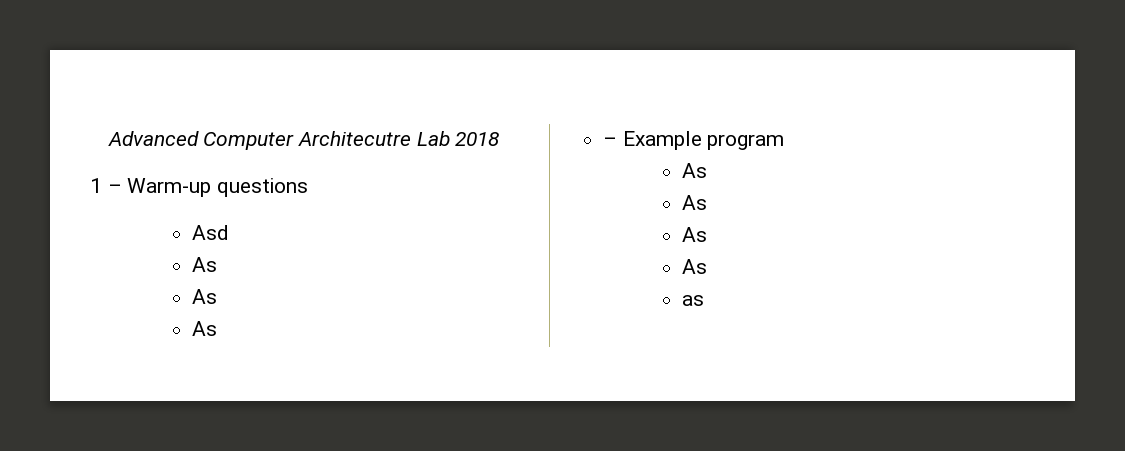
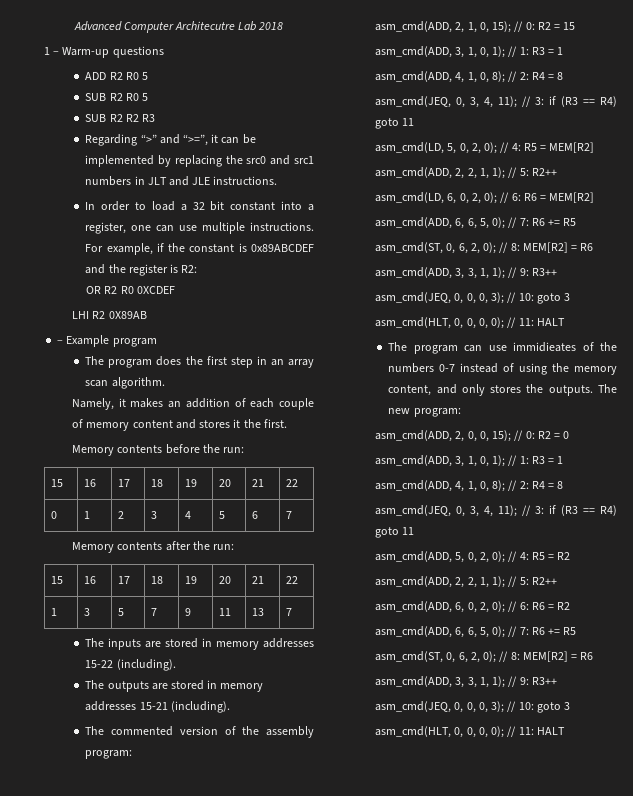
[192,225,230,240] [192,257,218,272] [192,289,218,304] [192,321,218,336] [603,131,785,150] [682,163,708,178] [682,195,708,210] [682,227,708,242] [682,259,708,274] [682,295,705,306] Asd // As // As // As // – Example program // As // As // As // As // as -> [85,72,148,80] [85,93,148,101] [85,114,155,122] [85,134,256,146] [85,155,314,167] [85,176,278,186] [85,201,314,211] [85,222,314,234] [85,243,314,255] [85,264,198,276] [86,286,175,294] [72,311,147,319] [57,335,157,347] [85,356,314,368] [85,377,165,389] [72,398,314,410] [72,419,287,431] [72,444,245,456] [51,479,64,487] [84,479,97,487] [118,479,131,487] [151,479,164,487] [185,479,198,487] [219,479,232,487] [252,479,265,487] [286,479,299,487] [51,511,58,519] [84,511,91,519] [118,511,125,519] [151,511,158,519] [185,511,192,519] [219,511,226,519] [252,511,259,519] [286,511,293,519] [72,541,235,553] [51,576,64,584] [84,576,97,584] [118,576,131,584] [151,576,164,584] [185,576,198,584] [219,576,232,584] [252,576,265,584] [286,576,299,584] [51,608,58,616] [84,608,91,616] [118,608,125,616] [151,608,158,616] [185,608,192,616] [219,608,232,616] [252,608,265,616] [286,608,293,616] [85,638,314,650] [85,659,176,671] [85,680,264,692] [85,701,230,713] [85,726,314,738] [85,750,133,759] [375,21,576,33] [375,46,564,58] [375,71,564,83] [375,96,617,108] [375,118,415,129] [375,142,595,154] [375,167,557,179] [375,192,595,204] [375,217,577,229] [375,242,594,254] [375,267,557,279] [375,292,570,304] [375,317,565,329] [388,342,617,354] [388,363,617,375] [388,384,617,396] [388,408,461,417] [375,430,570,442] [375,455,564,467] [375,480,564,492] [375,505,617,517] [375,527,415,538] [375,551,571,563] [375,576,557,588] [375,601,571,613] [375,626,577,638] [375,651,594,663] [375,676,557,688] [375,701,570,713] [375,726,565,738] ADD R2 R0 5 // SUB R2 R0 5 // SUB R2 R2 R3 // Regarding “>” and “>=”, it can be implemented by replacing the src0 and src1 numbers in JLT and JLE instructions. // In order to load a 32 bit constant into a register, one can use multiple instructions. For example, if the constant is 0x89ABCDEF and the register is R2: // OR R2 R0 0XCDEF // LHI R2 0X89AB // – Example program // The program does the first step in an array scan algorithm. // Namely, it makes an addition of each couple of memory content and stores it the first. // Memory contents before the run: // 15 | 16 | 17 | 18 | 19 | 20 | 21 | 22 // 0 | 1 | 2 | 3 | 4 | 5 | 6 | 7 // Memory contents after the run: // 15 | 16 | 17 | 18 | 19 | 20 | 21 | 22 // 1 | 3 | 5 | 7 | 9 | 11 | 13 | 7 // The inputs are stored in memory addresses 15-22 (including). // The outputs are stored in memory addresses 15-21 (including). // The commented version of the assembly program: // asm_cmd(ADD, 2, 1, 0, 15); // 0: R2 = 15 // asm_cmd(ADD, 3, 1, 0, 1); // 1: R3 = 1 // asm_cmd(ADD, 4, 1, 0, 8); // 2: R4 = 8 // asm_cmd(JEQ, 0, 3, 4, 11); // 3: if (R3 == R4) goto 11 // asm_cmd(LD, 5, 0, 2, 0); // 4: R5 = MEM[R2] // asm_cmd(ADD, 2, 2, 1, 1); // 5: R2++ // asm_cmd(LD, 6, 0, 2, 0); // 6: R6 = MEM[R2] // asm_cmd(ADD, 6, 6, 5, 0); // 7: R6 += R5 // asm_cmd(ST, 0, 6, 2, 0); // 8: MEM[R2] = R6 // asm_cmd(ADD, 3, 3, 1, 1); // 9: R3++ // asm_cmd(JEQ, 0, 0, 0, 3); // 10: goto 3 // asm_cmd(HLT, 0, 0, 0, 0); // 11: HALT // The program can use immidieates of the numbers 0-7 instead of using the memory content, and only stores the outputs. The new program: // asm_cmd(ADD, 2, 0, 0, 15); // 0: R2 = 0 // asm_cmd(ADD, 3, 1, 0, 1); // 1: R3 = 1 // asm_cmd(ADD, 4, 1, 0, 8); // 2: R4 = 8 // asm_cmd(JEQ, 0, 3, 4, 11); // 3: if (R3 == R4) goto 11 // asm_cmd(ADD, 5, 0, 2, 0); // 4: R5 = R2 // asm_cmd(ADD, 2, 2, 1, 1); // 5: R2++ // asm_cmd(ADD, 6, 0, 2, 0); // 6: R6 = R2 // asm_cmd(ADD, 6, 6, 5, 0); // 7: R6 += R5 // asm_cmd(ST, 0, 6, 2, 0); // 8: MEM[R2] = R6 // asm_cmd(ADD, 3, 3, 1, 1); // 9: R3++ // asm_cmd(JEQ, 0, 0, 0, 3); // 10: goto 3 // asm_cmd(HLT, 0, 0, 0, 0); // 11: HALT

